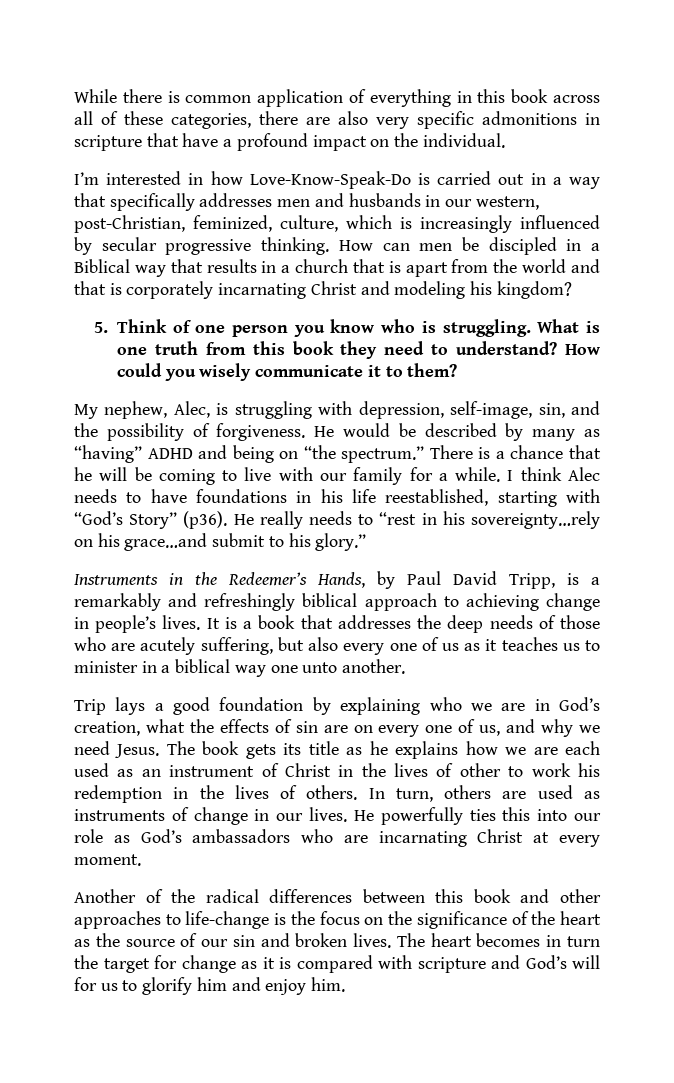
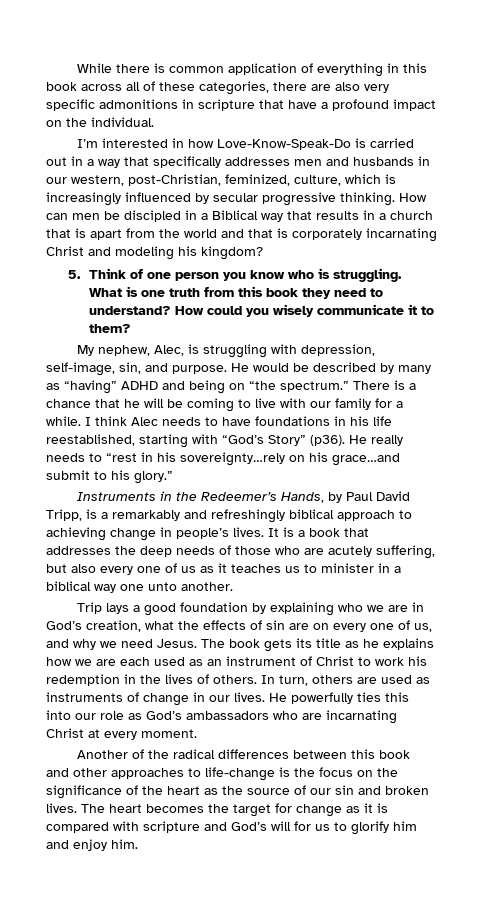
[74,423,306,441] the possibility of forgiveness. -> [172,365,227,374] purpose.
[338,763,501,777] in the lives of other -> (354, 661) none
[546,935,600,947] in turn -> (204, 808) none

